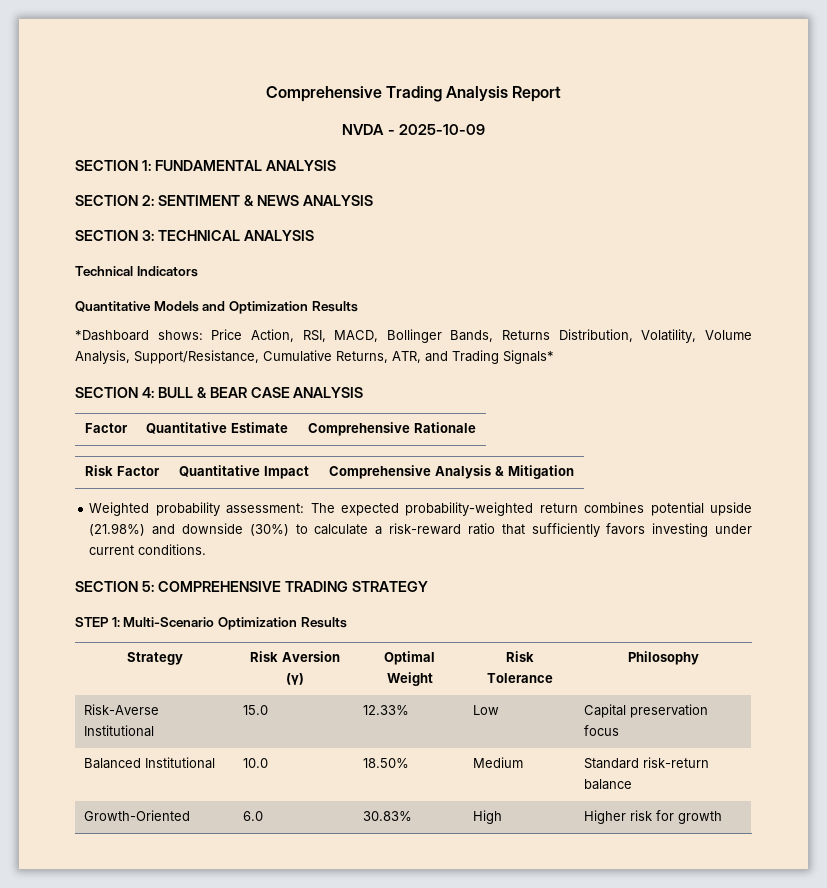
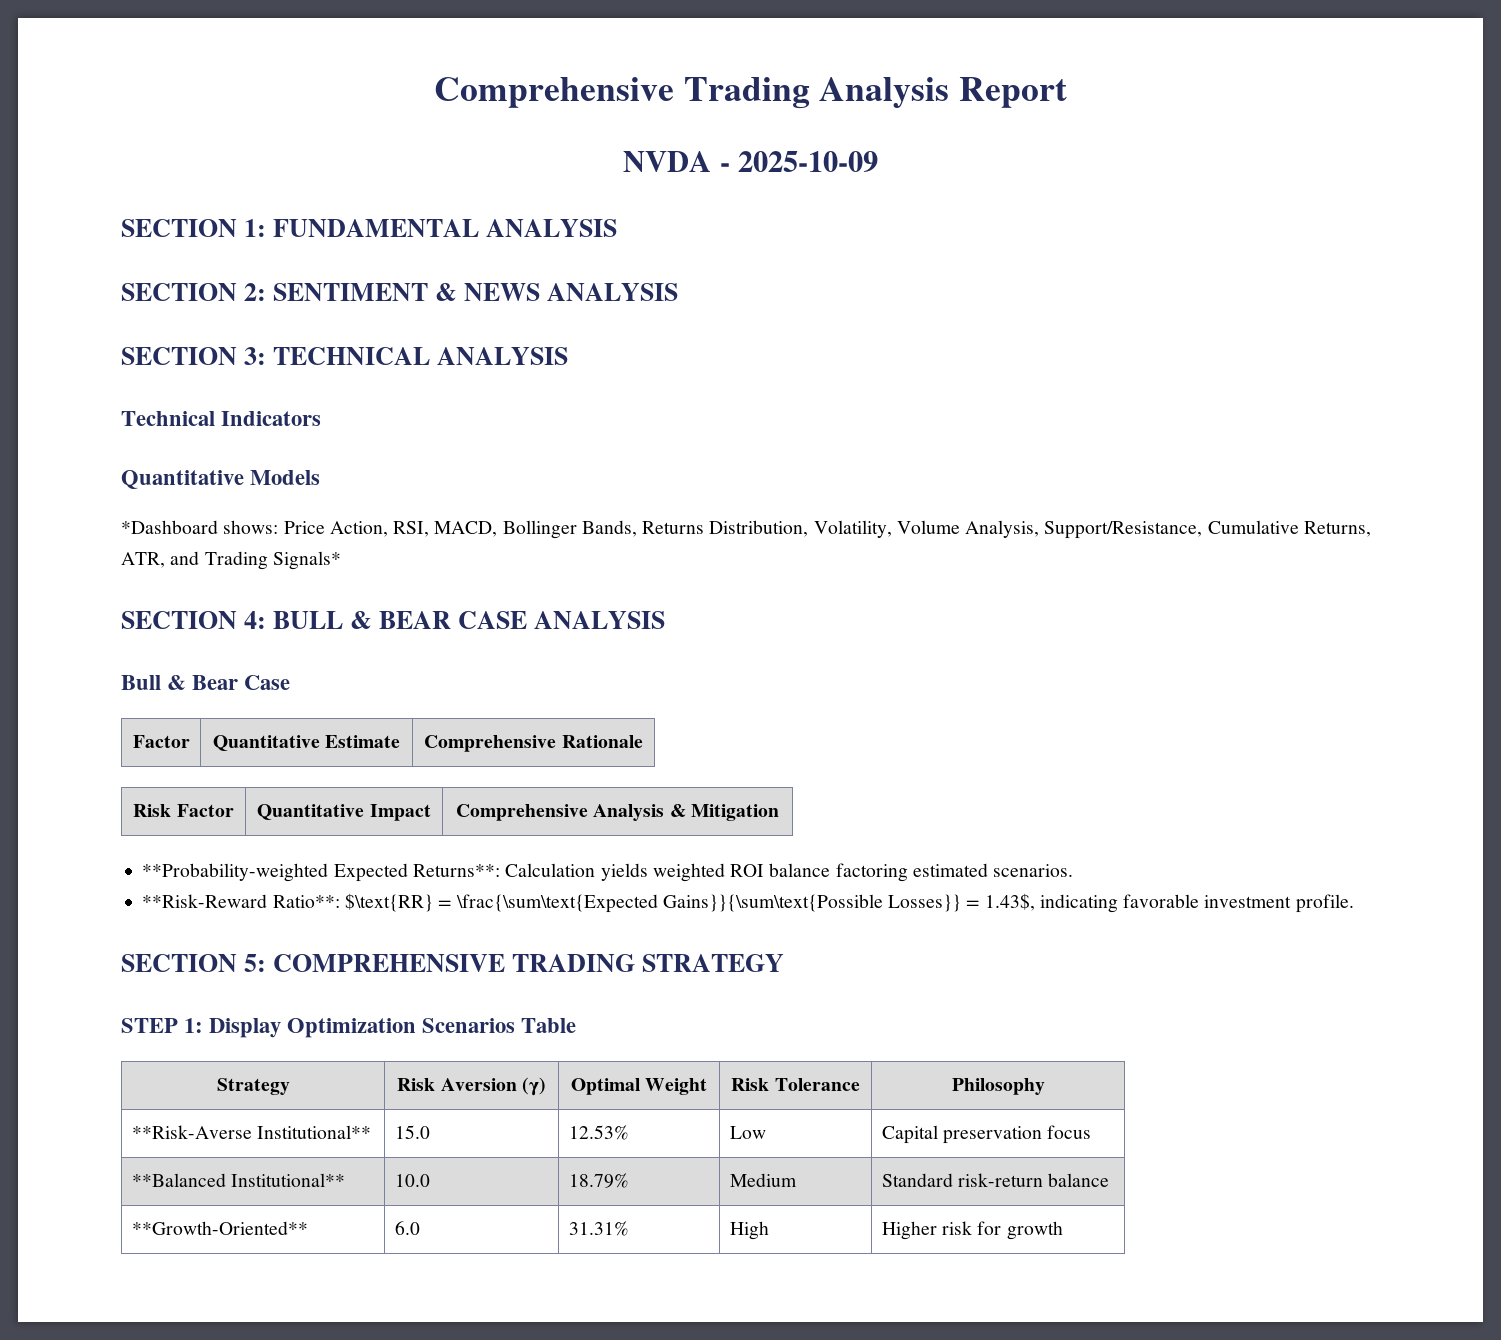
[202,301,358,314] and Optimization Results -> (321, 477) none
(364, 392) none -> [121,675,291,690] // Bull & Bear Case
[89,502,752,516] [89,523,752,537] [89,544,207,555] Weighted probability assessment: The expected probability-weighted return combines potential upside (21.98%) and downside (30%) to calculate a risk-reward ratio that sufficiently favors investing under current conditions. -> [142,863,1074,882] [142,893,1354,913] **Probability-weighted Expected Returns**: Calculation yields weighted ROI balance factoring estimated scenarios. // **Risk-Reward Ratio**: $\text{RR} = \frac{\sum\text{Expected Gains}}{\sum\text{Possible Losses}} = 1.43$, indicating favorable investment profile.
[123,617,347,630] Multi-Scenario Optimization Results -> [209,1018,577,1038] Display Optimization Scenarios Table
[84,704,160,715] [84,725,155,737] Risk-Averse Institutional -> [131,1125,372,1139] **Risk-Averse Institutional**
[363,705,410,715] 12.33% -> [568,1125,629,1140] 12.53%
[84,757,216,769] Balanced Institutional -> [131,1173,346,1187] **Balanced Institutional**
[363,758,410,768] 18.50% -> [568,1173,629,1188] 18.79%
[84,810,191,821] Growth-Oriented -> [131,1221,308,1235] **Growth-Oriented**
[363,811,413,821] 30.83% -> [568,1221,629,1236] 31.31%

